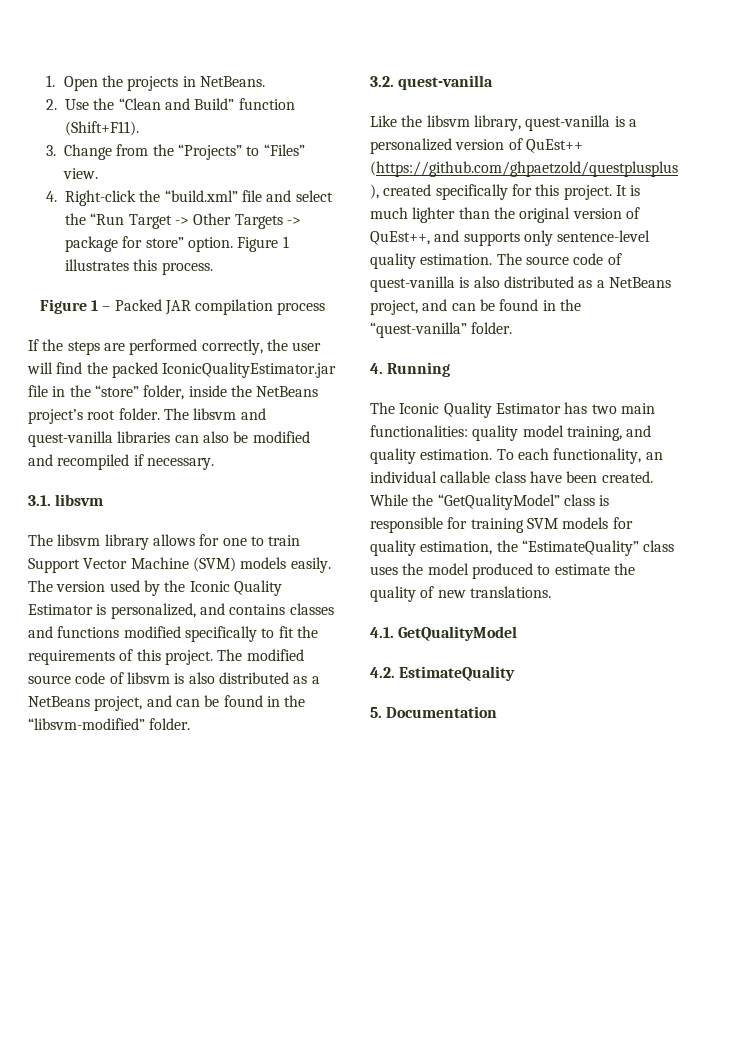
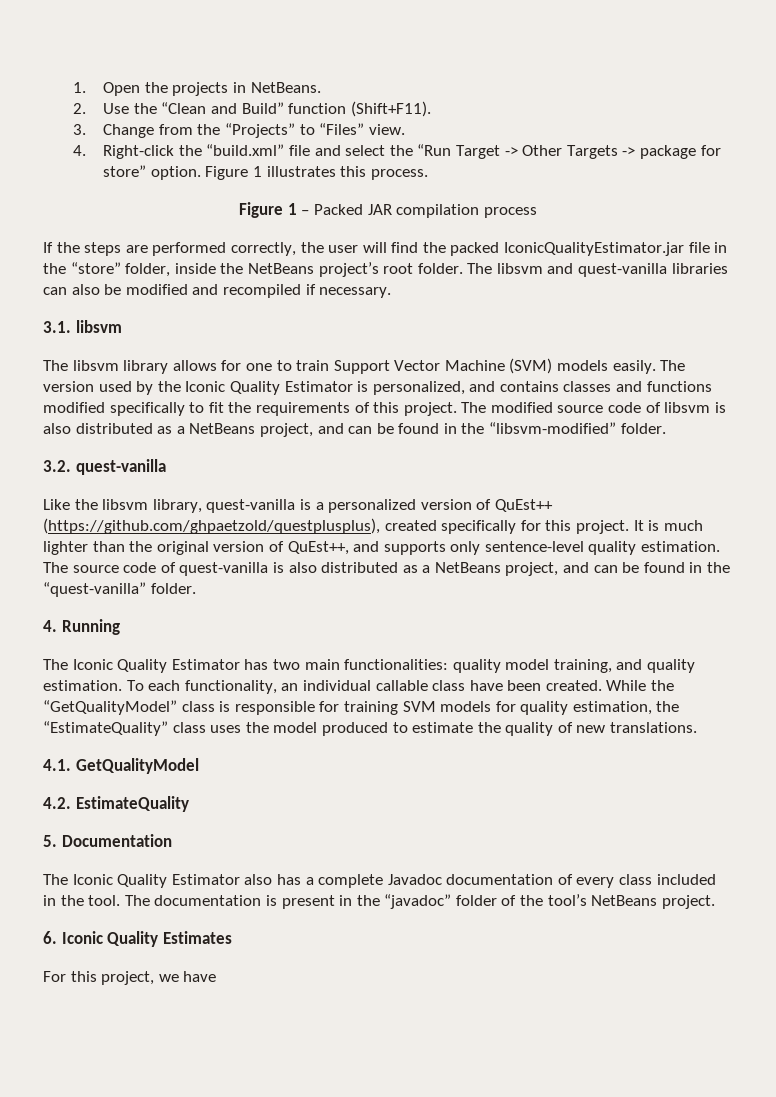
(498, 712) none -> [43,874,716,888] [43,894,715,909] [43,931,232,947] [43,971,217,985] // The Iconic Quality Estimator also has a complete Javadoc documentation of every class included in the tool. The documentation is present in the “javadoc” folder of the tool’s NetBeans project. // 6. Iconic Quality Estimates // For this project, we have

